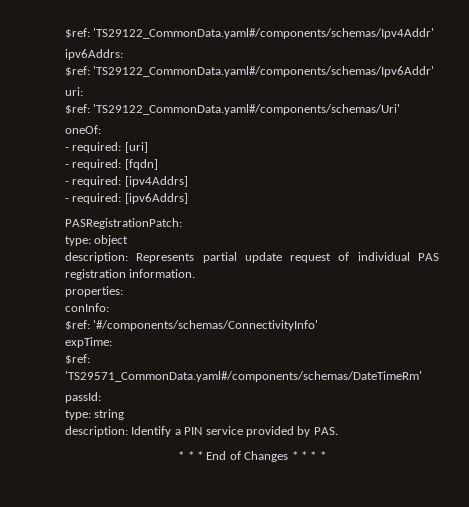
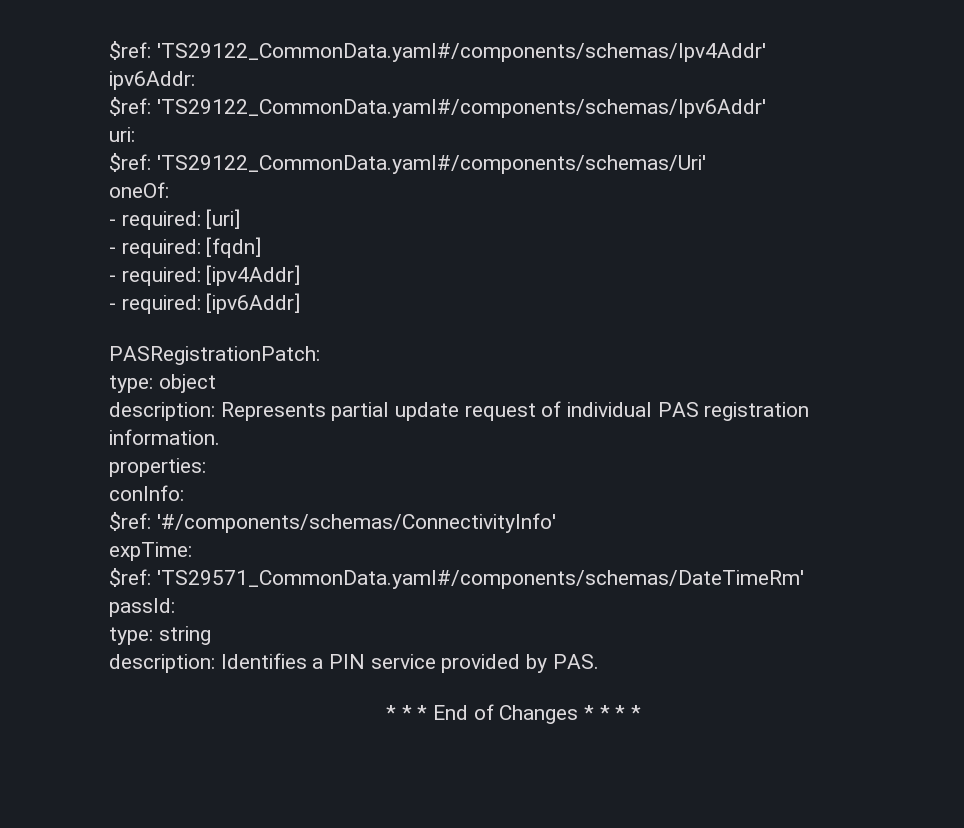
[65,49,123,60] ipv6Addrs: -> [109,71,195,90] ipv6Addr:
[124,176,188,187] [65,193,188,204] [ipv4Addrs] // - required: [ipv6Addrs] -> [206,265,301,286] [109,293,301,314] [ipv4Addr] // - required: [ipv6Addr]
[131,426,172,437] Identify -> [220,653,307,669] Identifies

